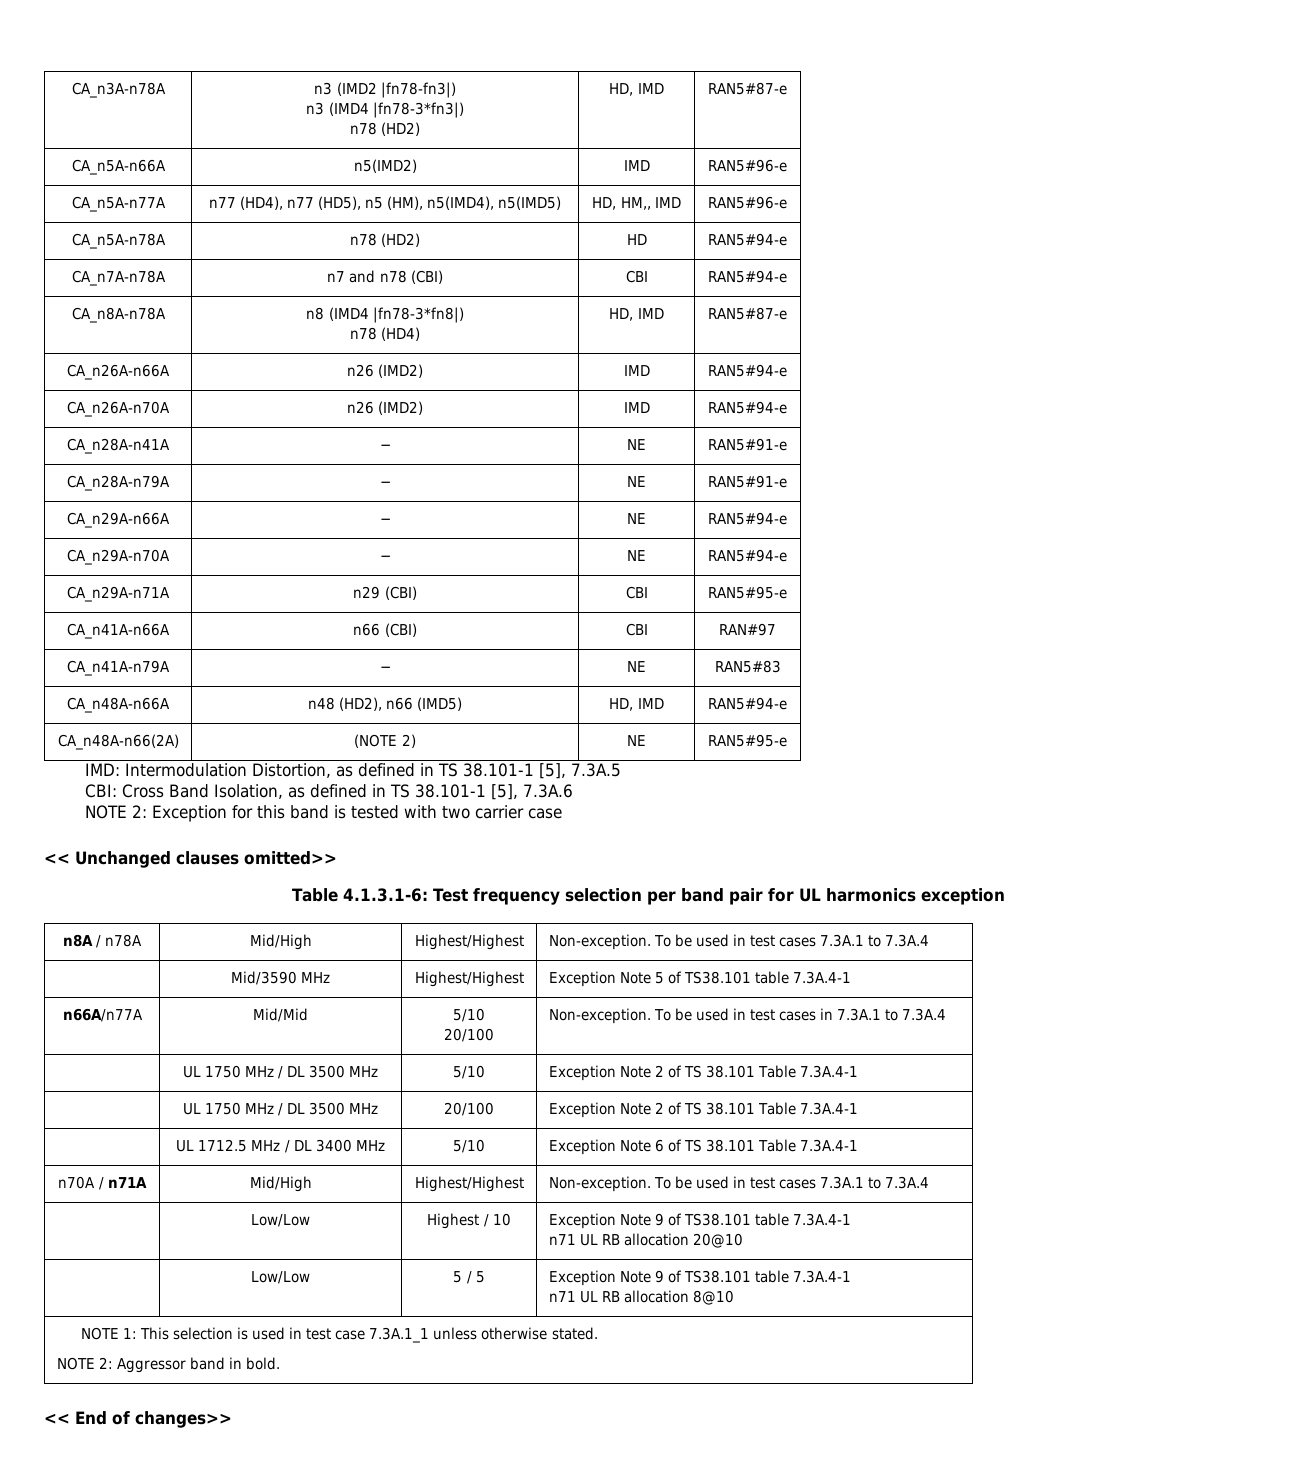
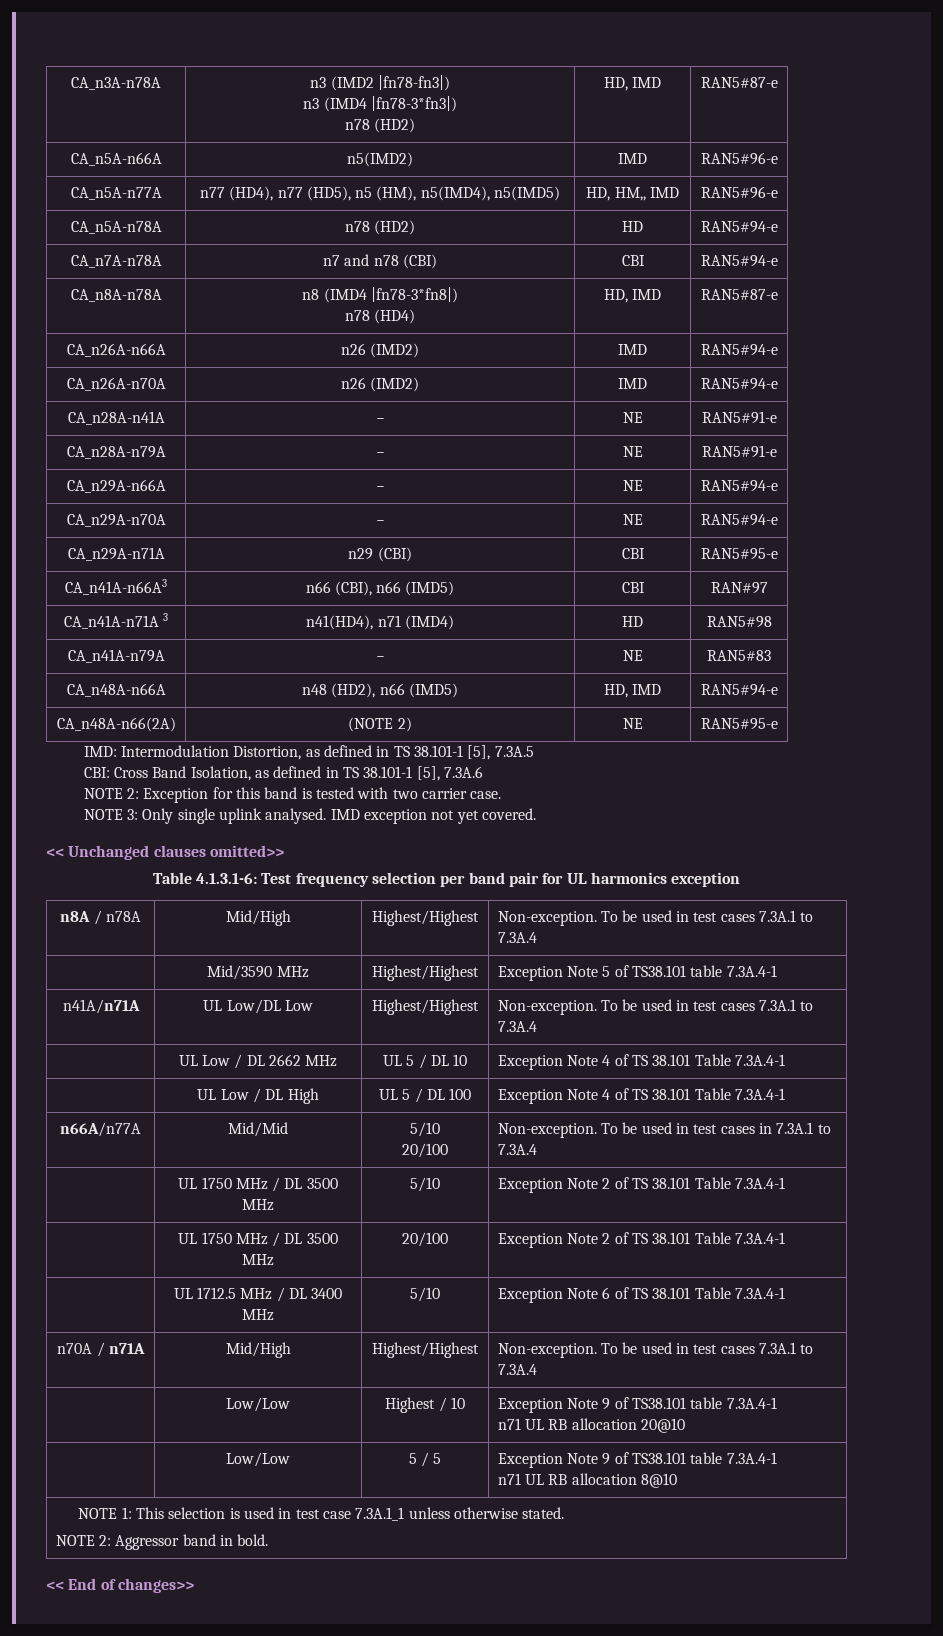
[67,623,170,639] [353,623,417,637] CA_n41A-n66A | n66 (CBI) -> [65,579,167,595] [305,581,455,596] CA_n41A-n66A3 | n66 (CBI), n66 (IMD5)
(776, 629) none -> [63,613,169,629] [306,615,454,630] [622,616,643,627] [706,616,772,628] // CA_n41A-n71A 3 | n41(HD4), n71 (IMD4) | HD | RAN5#98
[527,808,562,819] case -> [470,791,502,799] [83,808,537,824] case. // NOTE 3: Only single uplink analysed. IMD exception not yet covered.
(851, 977) none -> [62,999,140,1014] [203,999,313,1014] [372,999,479,1015] [497,999,814,1015] [497,1021,537,1032] [178,1054,338,1069] [382,1054,468,1069] [497,1054,785,1070] [197,1088,319,1104] [378,1088,472,1103] [497,1088,785,1104] // n41A/n71A | UL Low/DL Low | Highest/Highest | Non-exception. To be used in test cases 7.3A.1 to 7.3A.4 // | UL Low / DL 2662 MHz | UL 5 / DL 10 | Exception Note 4 of TS 38.101 Table 7.3A.4-1 // | UL Low / DL High | UL 5 / DL 100 | Exception Note 4 of TS 38.101 Table 7.3A.4-1

